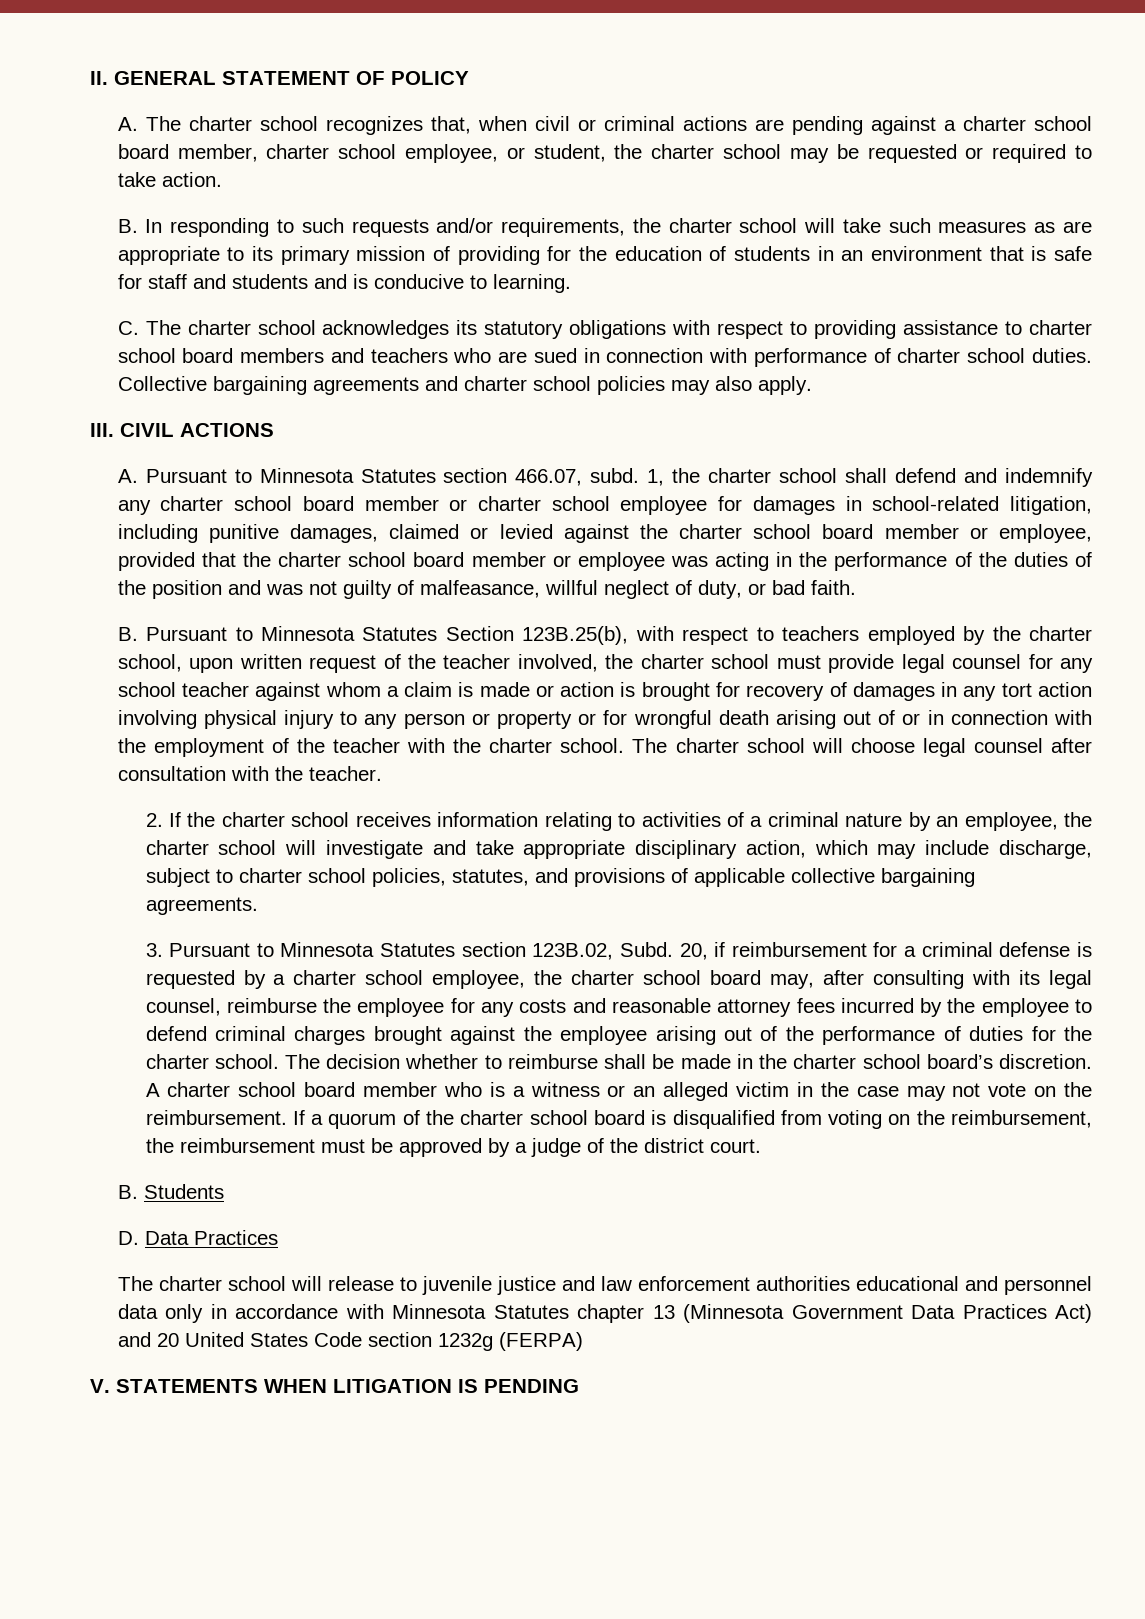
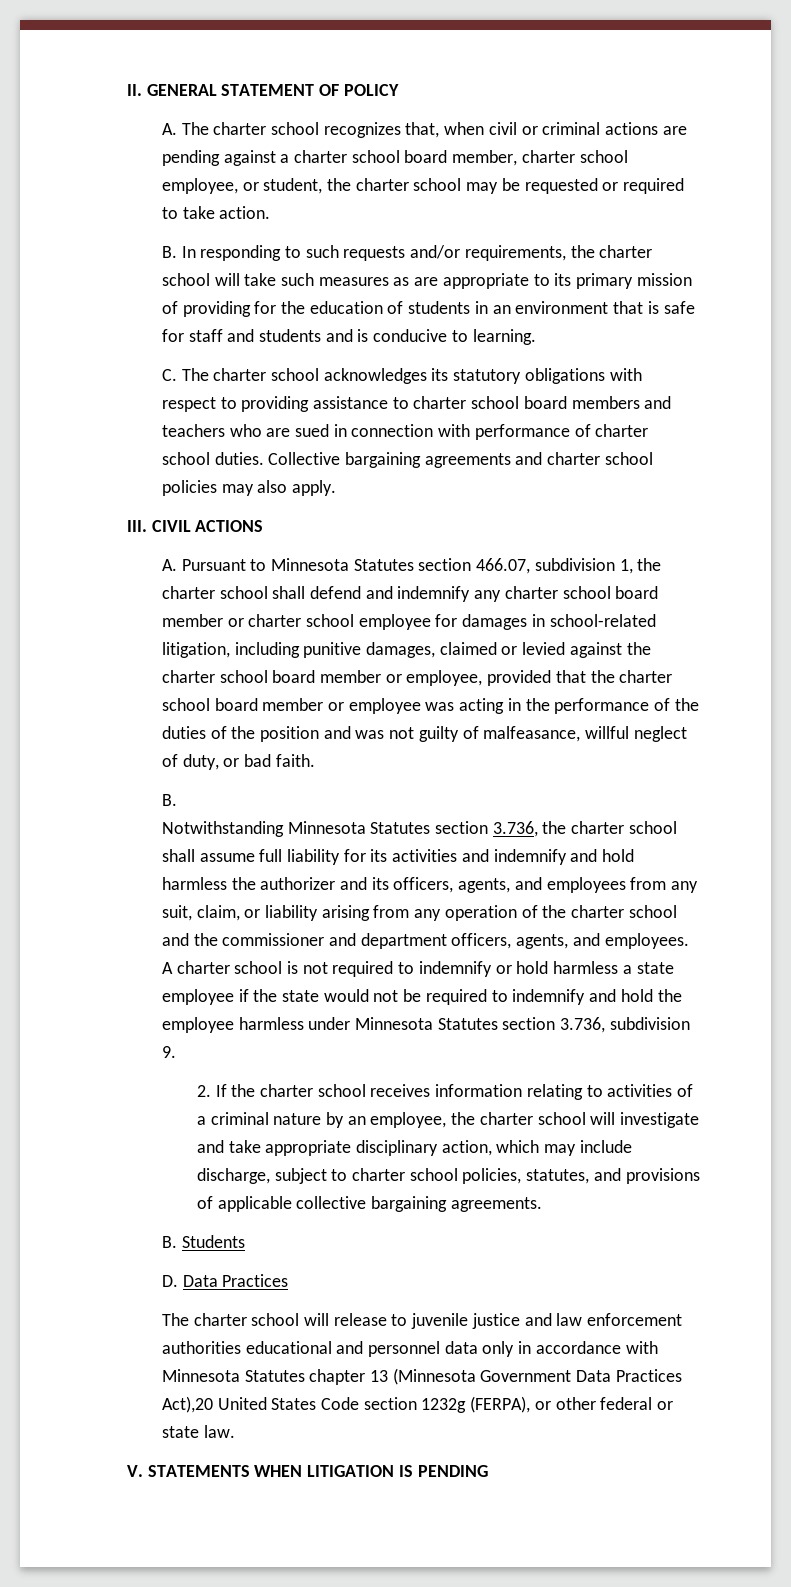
[590,468,640,483] subd. -> [534,558,615,571] subdivision
[146,626,1092,645] [117,654,1093,673] [117,682,1093,701] [117,710,1092,729] [117,738,1092,757] [117,766,382,781] Pursuant to Minnesota Statutes Section 123B.25(b), with respect to teachers employed by the charter school, upon written request of the teacher involved, the charter school must provide legal counsel for any school teacher against whom a claim is made or action is brought for recovery of damages in any tort action involving physical injury to any person or property or for wrongful death arising out of or in connection with the employment of the teacher with the charter school. The charter school will choose legal counsel after consultation with the teacher. -> [161,821,677,837] [161,849,635,865] [161,877,699,893] [161,905,677,921] [161,933,689,949] [161,961,674,977] [161,989,682,1005] [161,1017,690,1033] [161,1046,176,1058] // Notwithstanding Minnesota Statutes section 3.736, the charter school shall assume full liability for its activities and indemnify and hold harmless the authorizer and its officers, agents, and employees from any suit, claim, or liability arising from any operation of the charter school and the commissioner and department officers, agents, and employees. A charter school is not required to indemnify or hold harmless a state employee if the state would not be required to indemnify and hold the employee harmless under Minnesota Statutes section 3.736, subdivision 9.
[145,942,1093,960] [145,970,1092,989] [145,998,1093,1017] [145,1026,1093,1045] [145,1054,1092,1069] [145,1082,1092,1101] [145,1110,1093,1129] [145,1138,761,1157] // 3. Pursuant to Minnesota Statutes section 123B.02, Subd. 20, if reimbursement for a criminal defense is requested by a charter school employee, the charter school board may, after consulting with its legal counsel, reimburse the employee for any costs and reasonable attorney fees incurred by the employee to defend criminal charges brought against the employee arising out of the performance of duties for the charter school. The decision whether to reimburse shall be made in the charter school board’s discretion. A charter school board member who is a witness or an alleged victim in the case may not vote on the reimbursement. If a quorum of the charter school board is disqualified from voting on the reimbursement, the reimbursement must be approved by a judge of the district court. -> (542, 1204) none
[1055,1304,1092,1323] [117,1332,179,1347] Act) and 20 -> [161,1396,213,1413] Act),20
[498,1332,583,1351] (FERPA) -> [470,1396,674,1413] [161,1425,235,1438] (FERPA), or other federal or state law.

